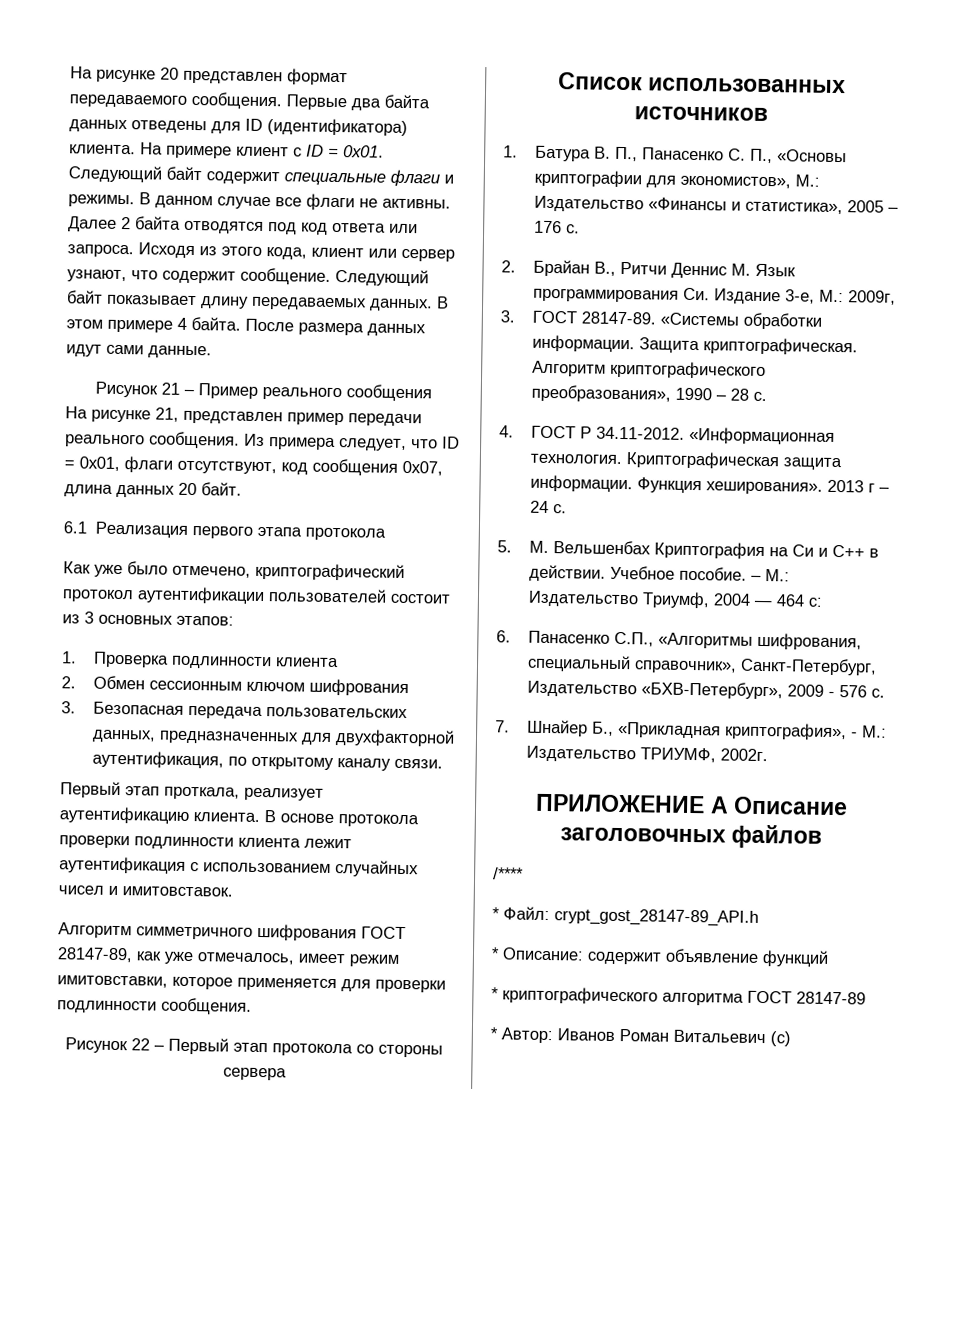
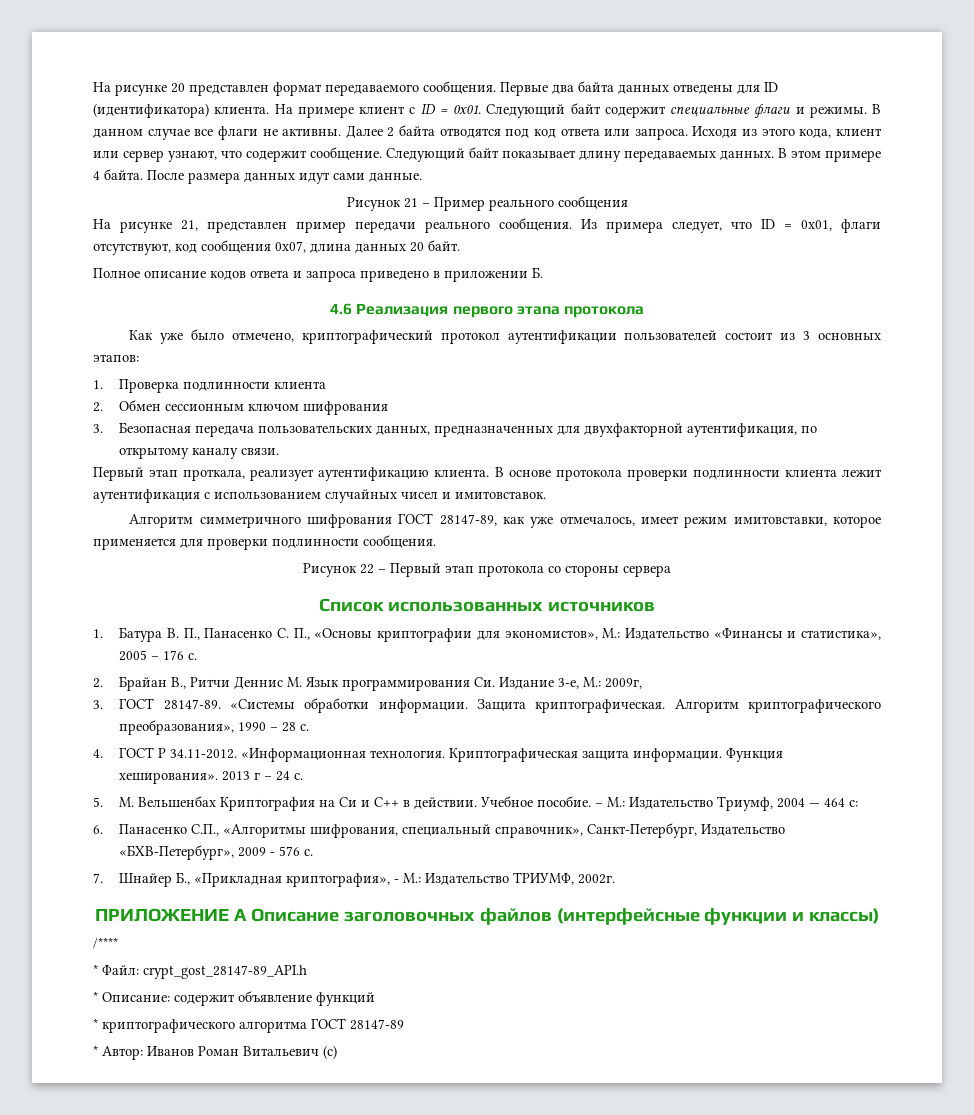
[63,521,87,534] 6.1 -> [93,267,543,282] [330,303,353,315] Полное описание кодов ответа и запроса приведено в приложении Б. // 4.6
(823, 836) none -> [556,908,880,925] (интерфейсные функции и классы)

